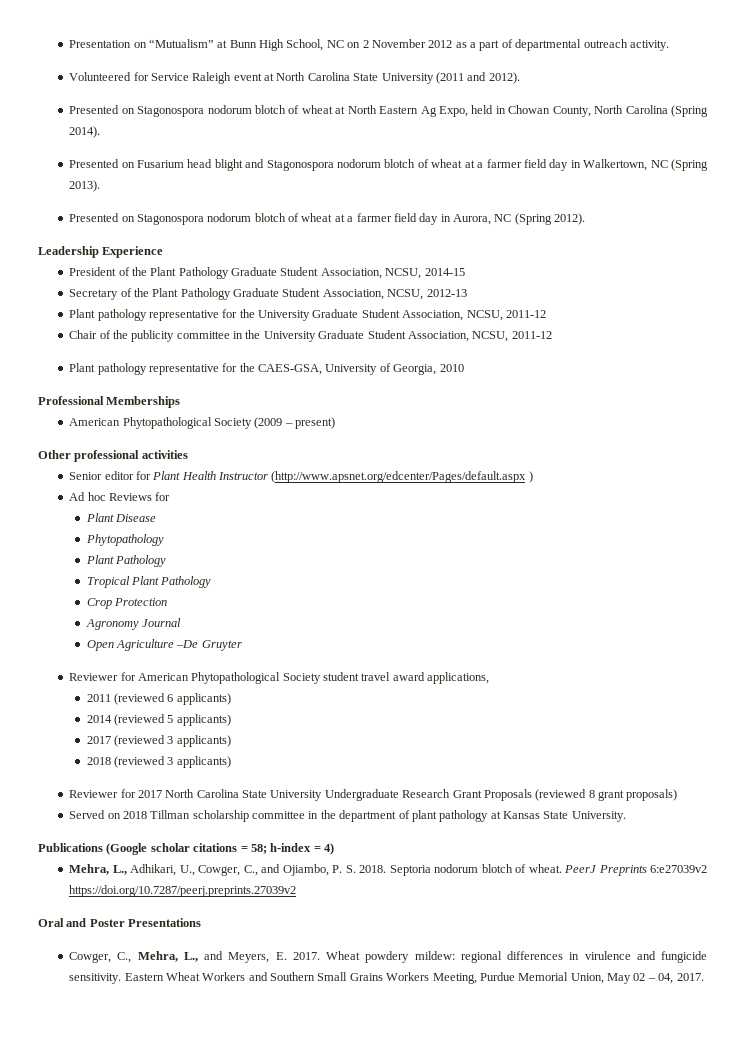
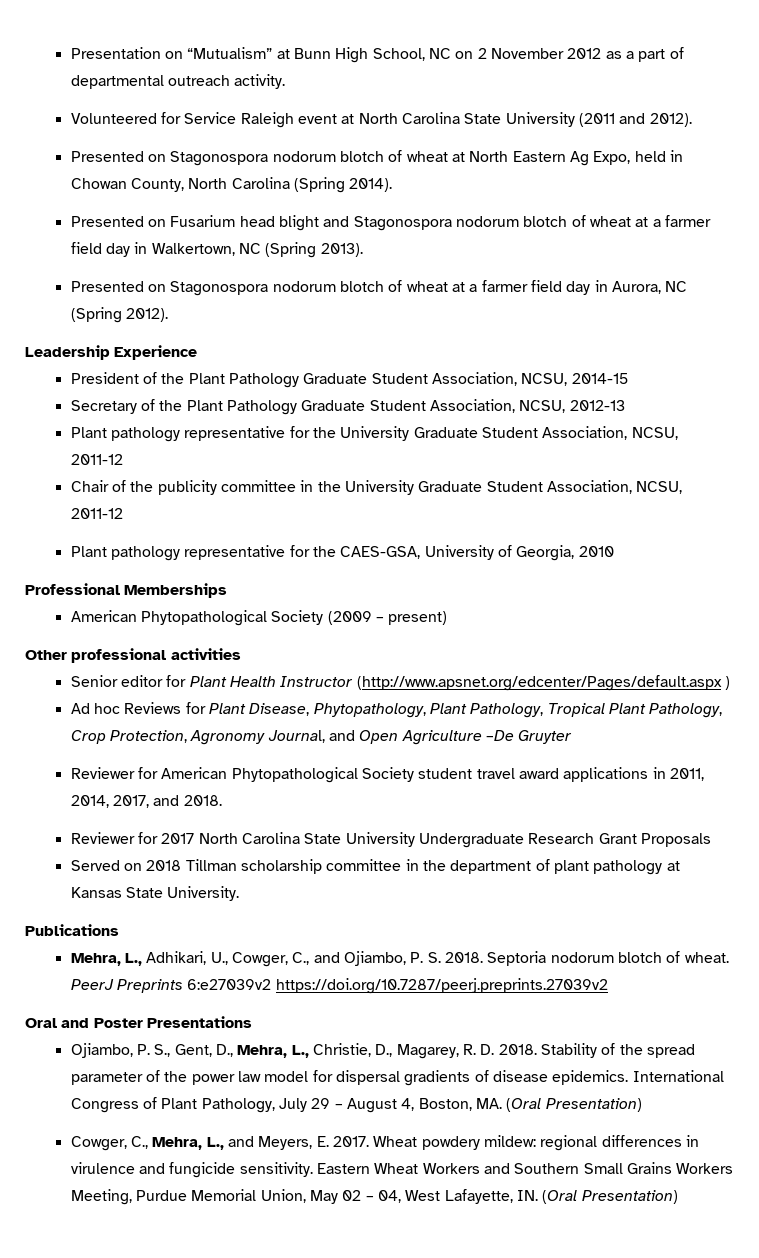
[85,513,157,522] [85,534,164,546] [85,555,167,567] [86,576,212,588] [86,598,168,609] [85,618,182,630] // Plant Disease // Phytopathology // Plant Pathology // Tropical Plant Pathology // Crop Protection // Agronomy Journal // -> [209,703,723,718] [70,730,356,745] Plant Disease, Phytopathology, Plant Pathology, Tropical Plant Pathology, Crop Protection, Agronomy Journal, and
[427,672,490,684] [86,693,231,705] [86,714,231,726] [86,735,231,747] [86,756,231,768] applications, // 2011 (reviewed 6 applicants) // 2014 (reviewed 5 applicants) // 2017 (reviewed 3 applicants) // 2018 (reviewed 3 applicants) -> [563,767,705,782] [70,795,222,808] applications in 2011, 2014, 2017, and 2018.
[535,789,678,801] (reviewed 8 grant proposals) -> (712, 840) none
[106,843,334,855] (Google scholar citations = 58; h-index = 4) -> (119, 930) none
(202, 922) none -> [70,1043,695,1059] [70,1070,724,1086] [70,1097,642,1113] // Ojiambo, P. S., Gent, D., Mehra, L., Christie, D., Magarey, R. D. 2018. Stability of the spread parameter of the power law model for dispersal gradients of disease epidemics. International Congress of Plant Pathology, July 29 – August 4, Boston, MA. (Oral Presentation)
[676,973,704,981] 2017. -> [405,1189,678,1204] West Lafayette, IN. (Oral Presentation)

